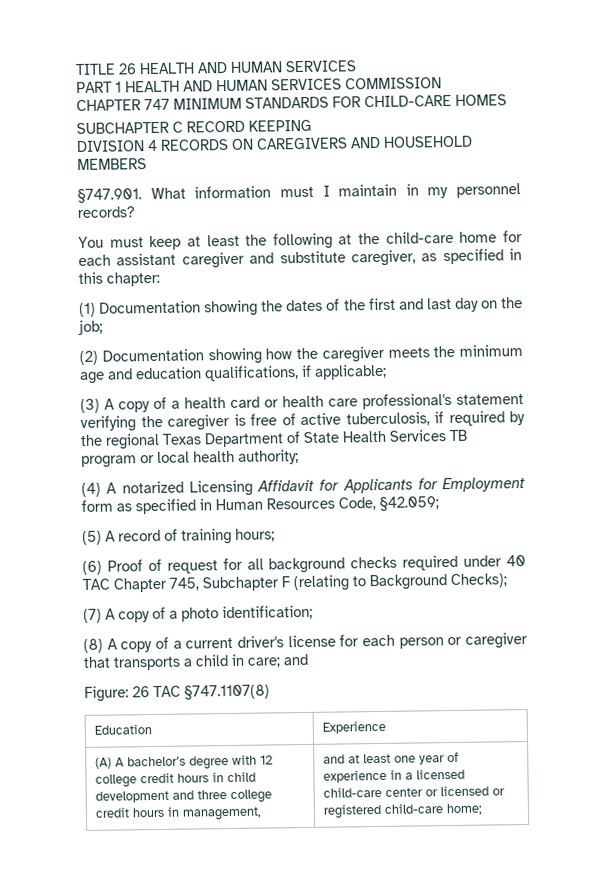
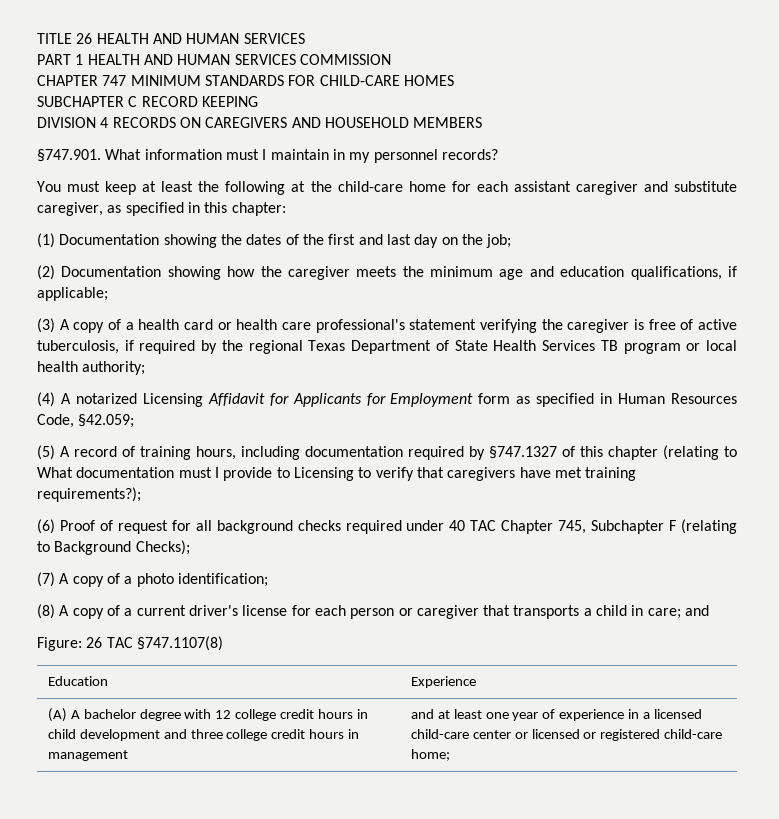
[235,528,275,542] hours; -> [196,445,737,460] [37,467,637,481] [37,487,141,502] hours, including documentation required by §747.1327 of this chapter (relating to What documentation must I provide to Licensing to verify that caregivers have met training requirements?);
[127,756,187,767] bachelor’s -> [83,709,136,719] bachelor
[182,806,263,821] management, -> [47,750,128,761] management

